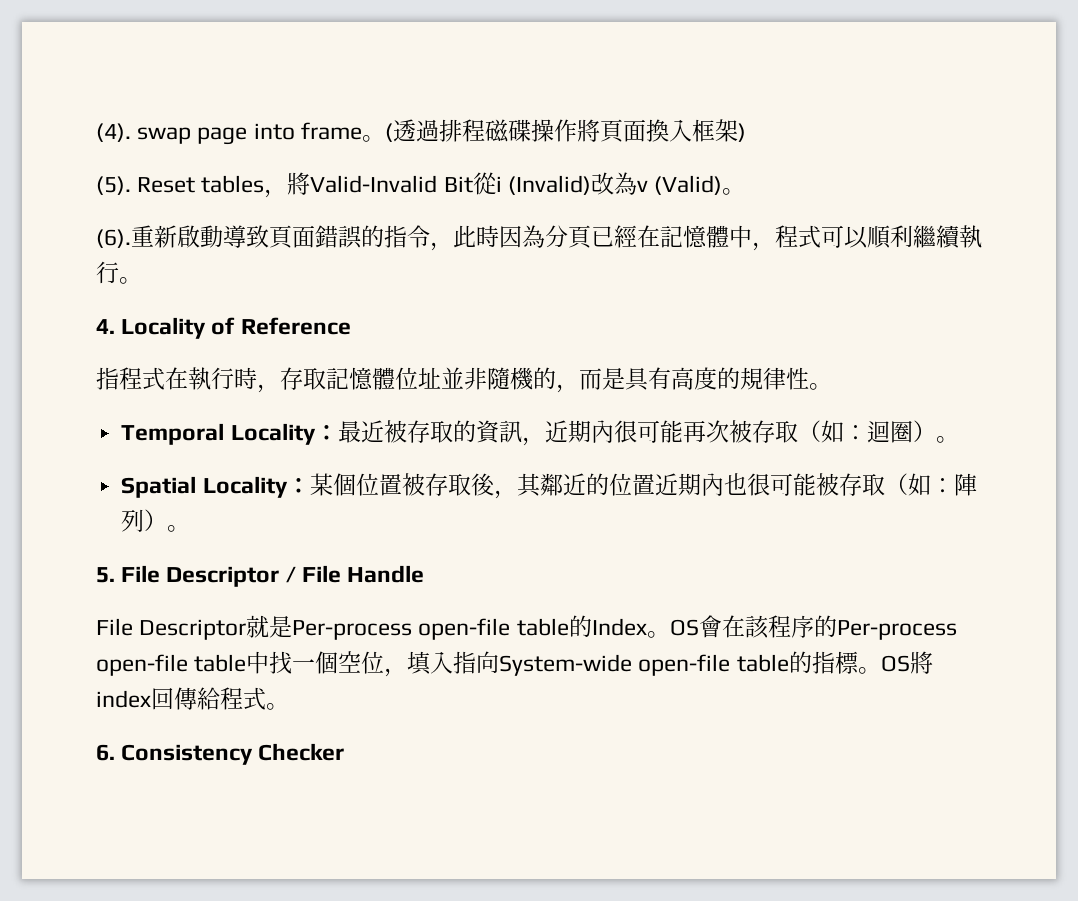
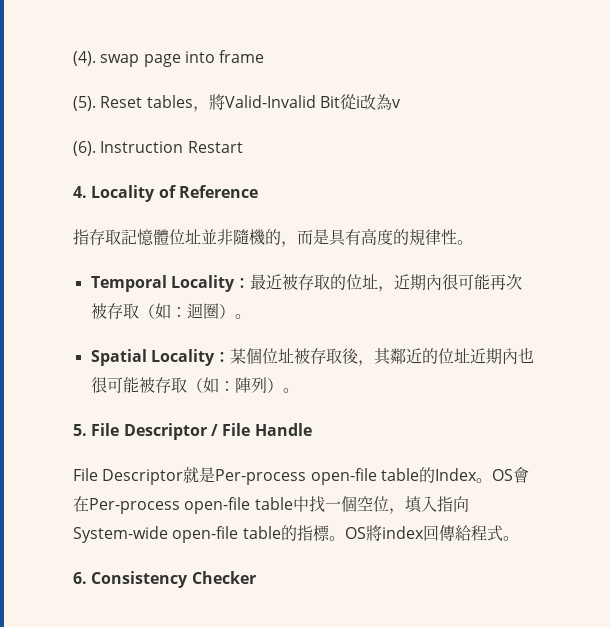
[361,119,746,143] 。(透過排程磁碟操作將頁面換入框架) -> (265, 56) none
[507,175,591,195] (Invalid) -> (360, 102) none
[654,175,746,195] (Valid)。 -> (401, 103) none
[131,225,982,251] [96,261,142,284] 重新啟動導致頁面錯誤的指令，此時因為分頁已經在記憶體中，程式可以順利繼續執行。 -> [100,141,243,153] Instruction Restart
[119,367,280,393] 程式在執行時， -> (89, 237) none
[475,420,522,444] 資訊 -> [345,274,378,290] 位址
[378,473,402,496] 置 -> [277,348,294,363] 址
[631,473,655,496] 置 -> [453,348,470,363] 址
[744,615,837,639] 該程序的 -> (89, 504) none

